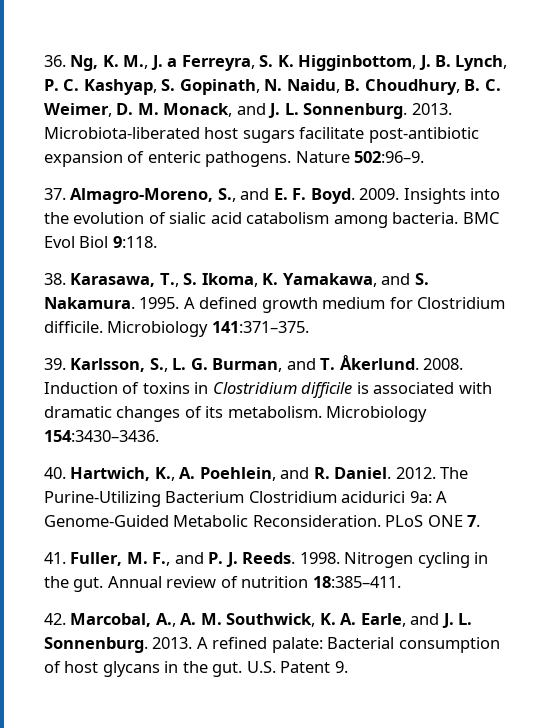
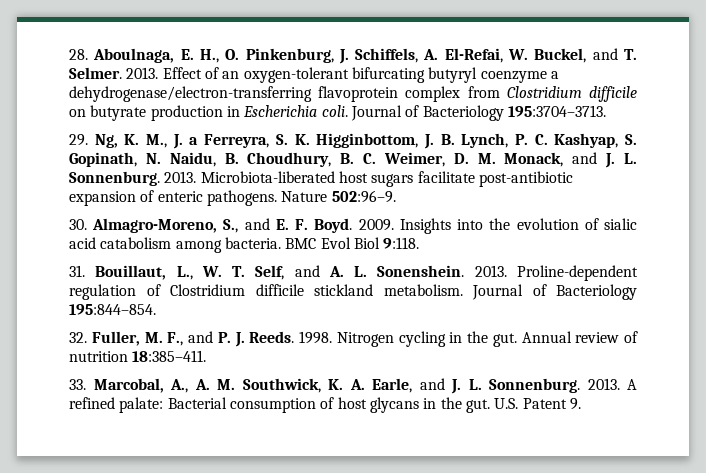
[44,55,66,67] 36. -> [69,48,637,64] [69,67,559,83] [69,86,637,102] [69,105,606,121] [69,134,88,146] 28. Aboulnaga, E. H., O. Pinkenburg, J. Schiffels, A. El-Refai, W. Buckel, and T. Selmer. 2013. Effect of an oxygen-tolerant bifurcating butyryl coenzyme a dehydrogenase/electron-transferring flavoprotein complex from Clostridium difficile on butyrate production in Escherichia coli. Journal of Bacteriology 195:3704–3713. // 29.
[44,188,66,200] 37. -> [69,219,87,230] 30.
[44,273,429,287] [44,297,506,313] [44,321,309,337] [44,355,464,372] [44,382,492,398] [44,406,428,422] [44,430,159,442] [44,467,469,481] [44,491,448,507] [44,515,481,527] [44,552,66,564] 38. Karasawa, T., S. Ikoma, K. Yamakawa, and S. Nakamura. 1995. A defined growth medium for Clostridium difficile. Microbiology 141:371–375. // 39. Karlsson, S., L. G. Burman, and T. Åkerlund. 2008. Induction of toxins in Clostridium difficile is associated with dramatic changes of its metabolism. Microbiology 154:3430–3436. // 40. Hartwich, K., A. Poehlein, and R. Daniel. 2012. The Purine-Utilizing Bacterium Clostridium acidurici 9a: A Genome-Guided Metabolic Reconsideration. PLoS ONE 7. // 41. -> [69,265,638,281] [69,284,637,300] [69,304,156,315] [69,332,87,343] 31. Bouillaut, L., W. T. Self, and A. L. Sonenshein. 2013. Proline-dependent regulation of Clostridium difficile stickland metabolism. Journal of Bacteriology 195:844–854. // 32.
[44,613,66,625] 42. -> [69,379,86,390] 33.

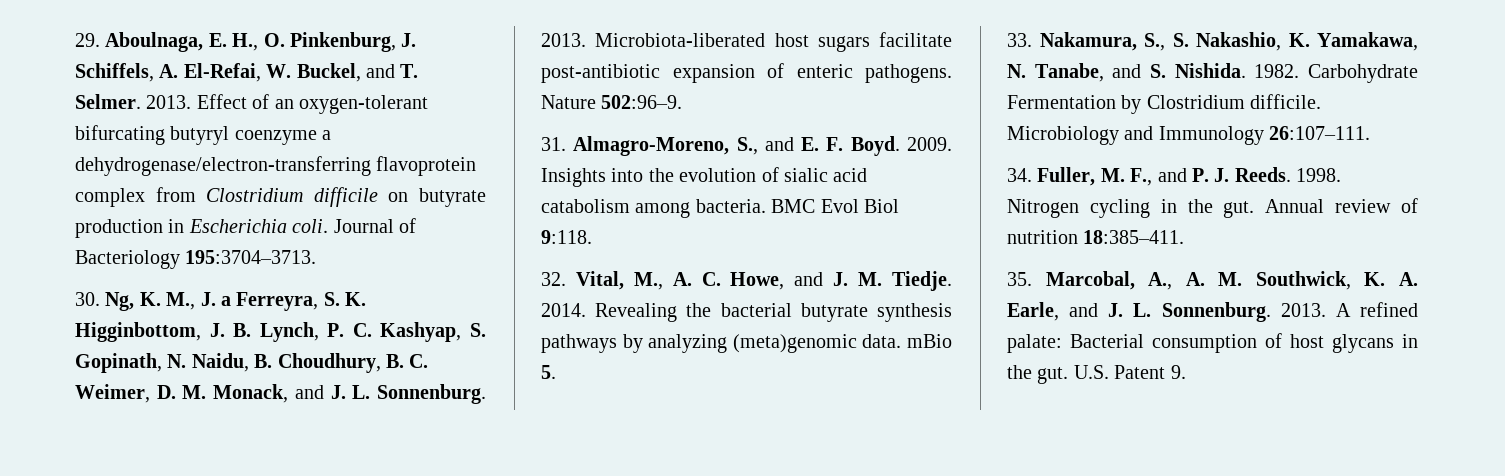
[69,49,88,60] 28. -> [75,33,100,47] 29.
[69,134,88,146] 29. -> [75,292,100,306] 30.
[69,219,87,230] 30. -> [541,137,566,151] 31.
[69,265,638,281] [69,284,637,300] [69,304,156,315] [69,332,87,343] 31. Bouillaut, L., W. T. Self, and A. L. Sonenshein. 2013. Proline-dependent regulation of Clostridium difficile stickland metabolism. Journal of Bacteriology 195:844–854. // 32. -> [541,271,952,291] [541,303,952,322] [541,334,952,353] [541,365,556,379] [1007,32,1418,51] [1007,63,1418,83] [1007,94,1322,114] [1007,126,1371,145] [1007,168,1032,182] 32. Vital, M., A. C. Howe, and J. M. Tiedje. 2014. Revealing the bacterial butyrate synthesis pathways by analyzing (meta)genomic data. mBio 5. // 33. Nakamura, S., S. Nakashio, K. Yamakawa, N. Tanabe, and S. Nishida. 1982. Carbohydrate Fermentation by Clostridium difficile. Microbiology and Immunology 26:107–111. // 34.
[69,379,86,390] 33. -> [1007,272,1032,286] 35.

